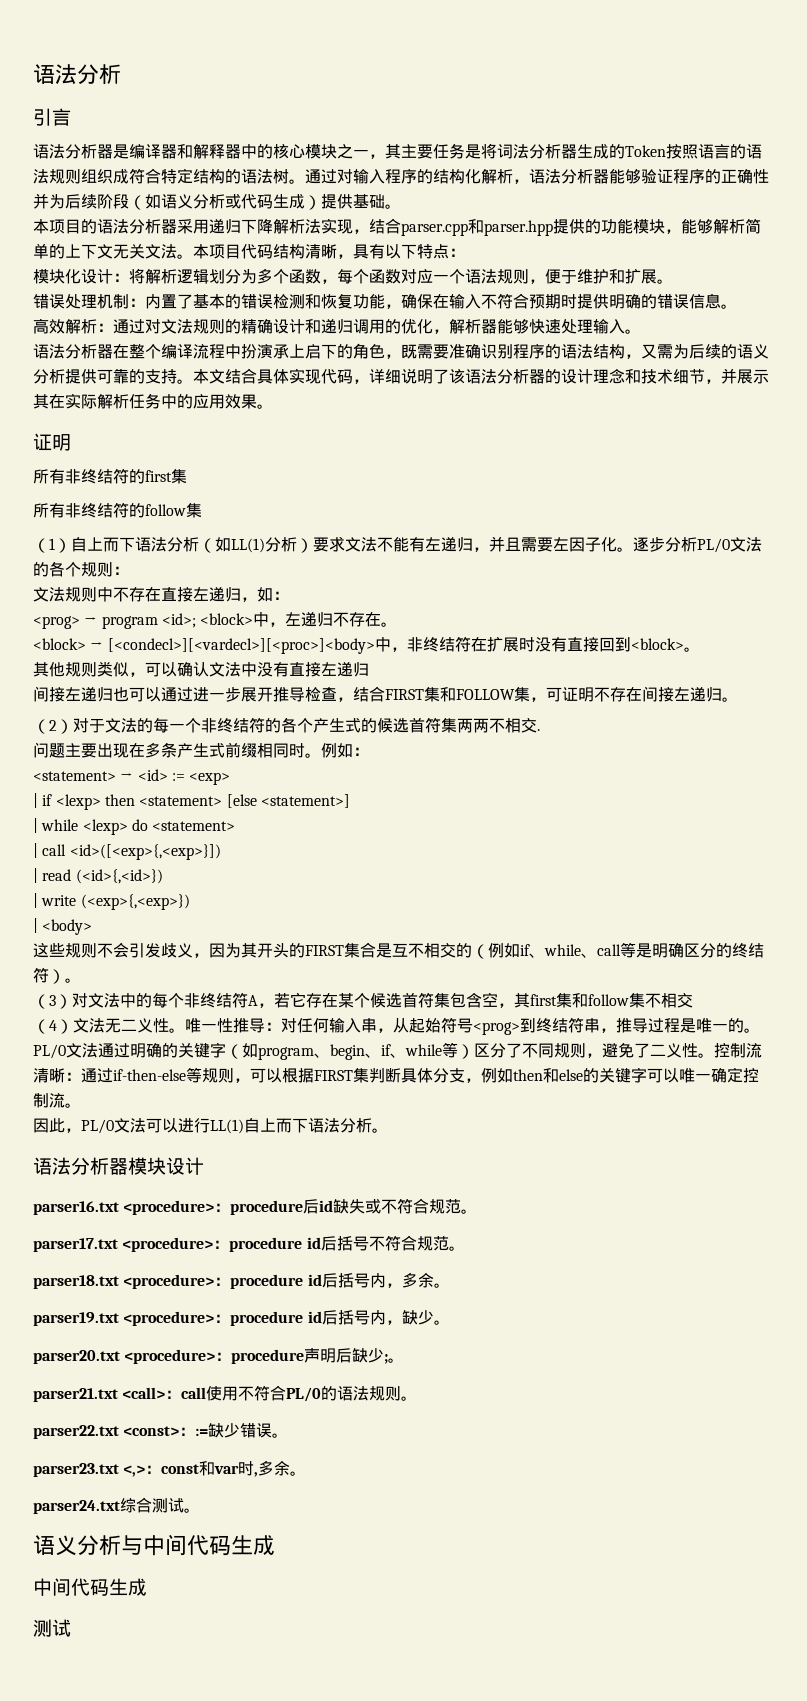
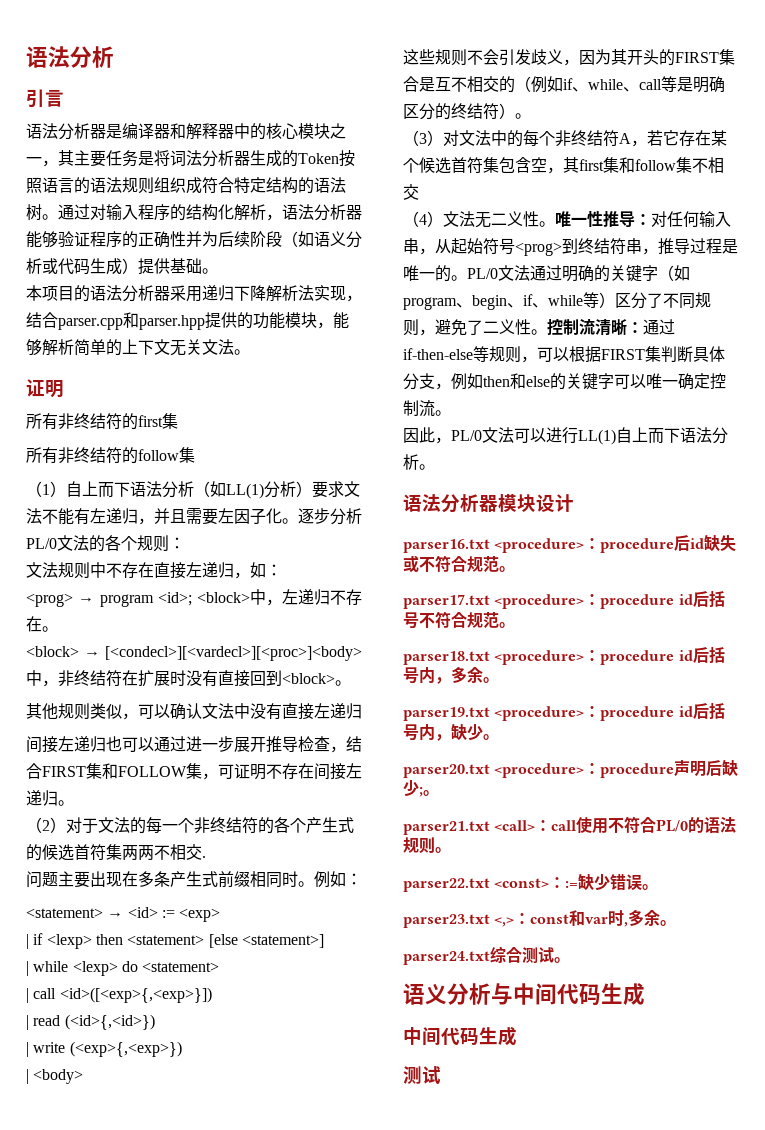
[193,244,465,259] [33,268,673,284] [33,293,737,309] [33,318,641,334] [33,343,769,359] [33,368,769,384] [33,393,273,409] 本项目代码结构清晰，具有以下特点： // 模块化设计：将解析逻辑划分为多个函数，每个函数对应一个语法规则，便于维护和扩展。 // 错误处理机制：内置了基本的错误检测和恢复功能，确保在输入不符合预期时提供明确的错误信息。 // 高效解析：通过对文法规则的精确设计和递归调用的优化，解析器能够快速处理输入。 // 语法分析器在整个编译流程中扮演承上启下的角色，既需要准确识别程序的语法结构，又需为后续的语义分析提供可靠的支持。本文结合具体实现代码，详细说明了该语法分析器的设计理念和技术细节，并展示其在实际解析任务中的应用效果。 -> (250, 352) none

